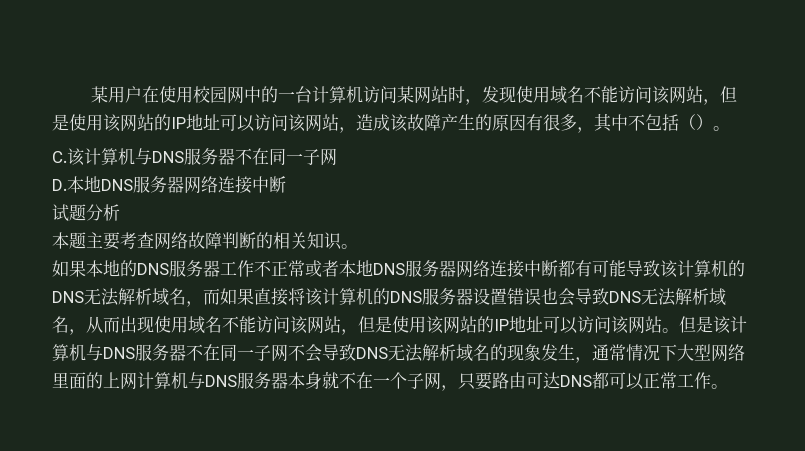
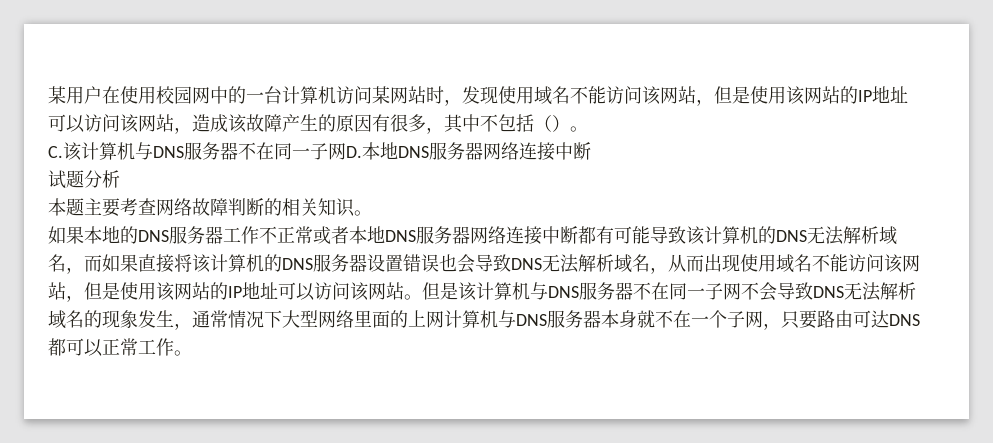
(337, 157) // -> (346, 151) none

